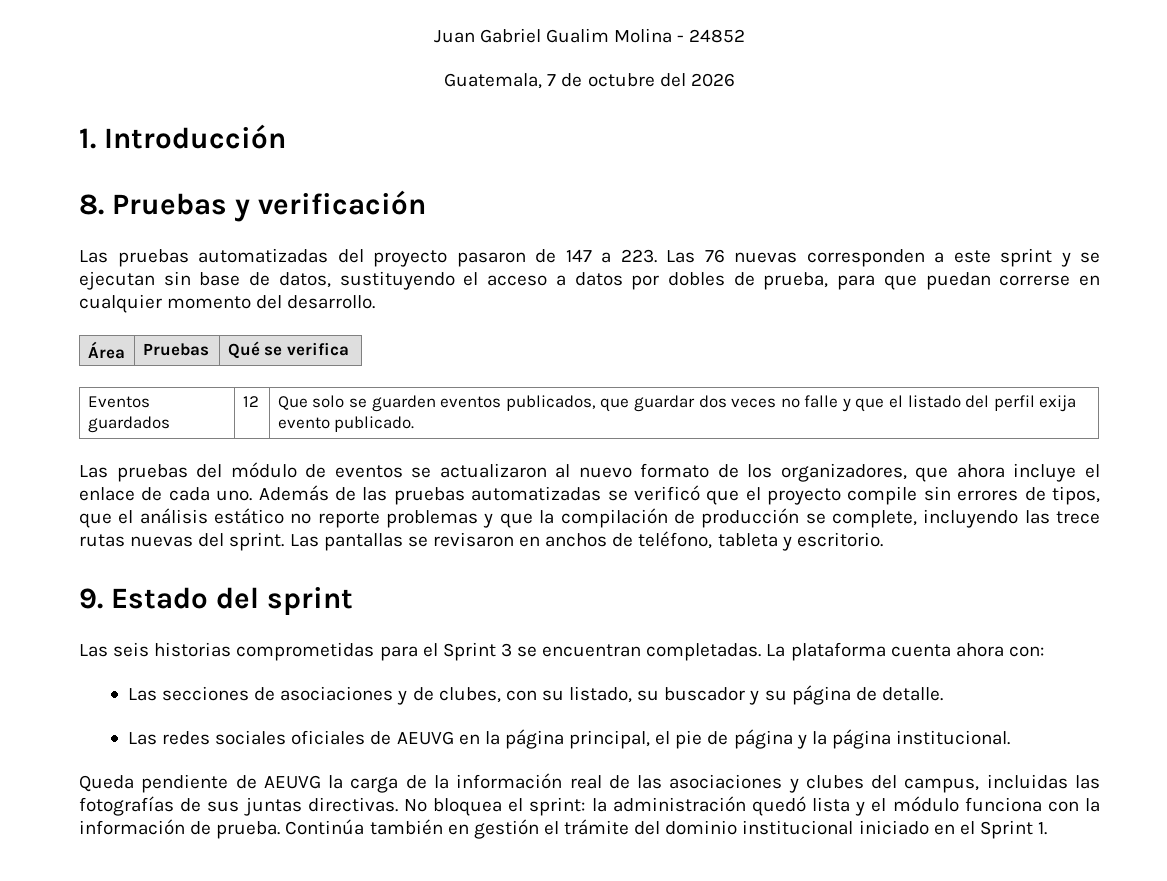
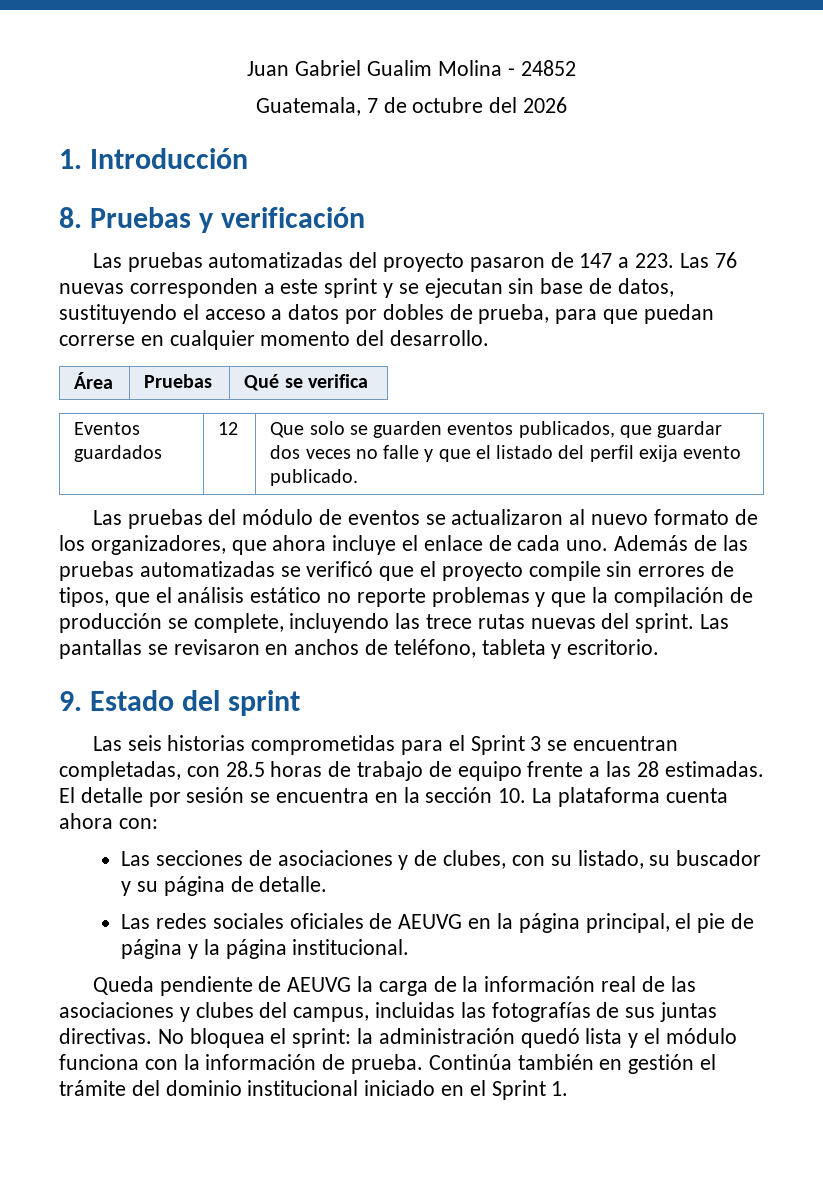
[646,643,762,661] completadas. -> [59,761,764,781] [59,787,527,807] completadas, con 28.5 horas de trabajo de equipo frente a las 28 estimadas. El detalle por sesión se encuentra en la sección 10.

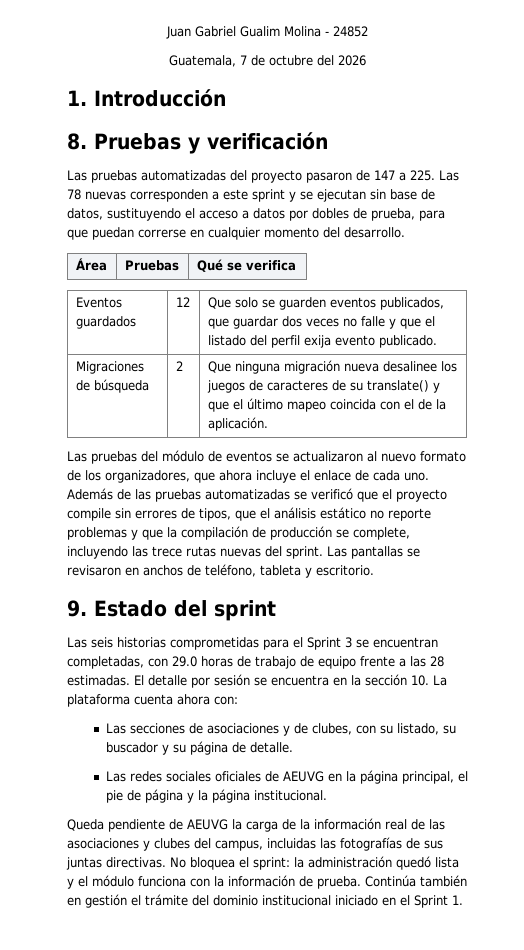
[634,252,737,268] 223. Las 76 -> [410,170,459,181] [67,189,81,200] 225. Las 78
(359, 477) none -> [75,361,144,374] [75,379,149,393] [175,361,183,371] [207,360,457,374] [206,380,440,393] [207,398,446,412] [207,417,268,431] // Migraciones de búsqueda | 2 | Que ninguna migración nueva desalinee los juegos de caracteres de su translate() y que el último mapeo coincida con el de la aplicación.
[225,761,265,777] 28.5 -> [172,656,197,667] 29.0

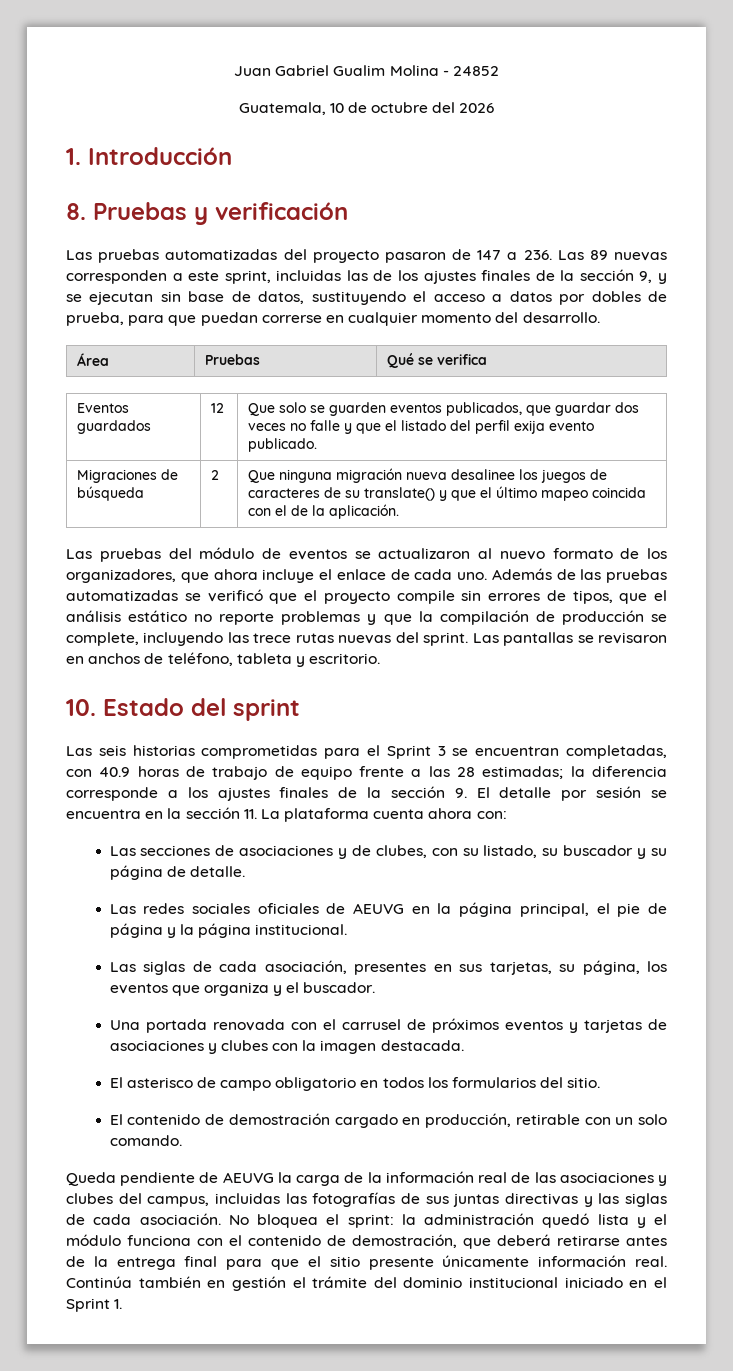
[240,55,247,65] 7 -> [329,103,344,113] 10
[410,170,459,181] [67,189,81,200] 225. Las 78 -> [523,250,608,260] 236. Las 89
[252,189,285,202] sprint -> [224,269,653,284] sprint, incluidas las de los ajustes finales de la sección 9,
[67,600,87,617] 9. -> [66,699,96,716] 10.
[172,656,197,667] 29.0 -> [99,767,131,777] 40.9
[67,675,130,686] estimadas. -> [482,766,668,779] [66,786,467,801] estimadas; la diferencia corresponde a los ajustes finales de la sección 9.
[411,675,429,686] 10. -> [243,809,257,819] 11.
(327, 795) none -> [109,960,668,975] [109,982,376,996] [109,1018,667,1033] [109,1040,464,1054] [109,1077,601,1091] [109,1113,667,1128] [109,1135,182,1146] // Las siglas de cada asociación, presentes en sus tarjetas, su página, los eventos que organiza y el buscador. // Una portada renovada con el carrusel de próximos eventos y tarjetas de asociaciones y clubes con la imagen destacada. // El asterisco de campo obligatorio en todos los formularios del sitio. // El contenido de demostración cargado en producción, retirable con un solo comando.
[106,857,166,868] directivas. -> [505,1193,667,1207] [66,1213,221,1225] directivas y las siglas de cada asociación.
[214,875,361,889] la información de prueba. -> [229,1234,667,1249] [66,1255,667,1270] el contenido de demostración, que deberá retirarse antes de la entrega final para que el sitio presente únicamente información real.

